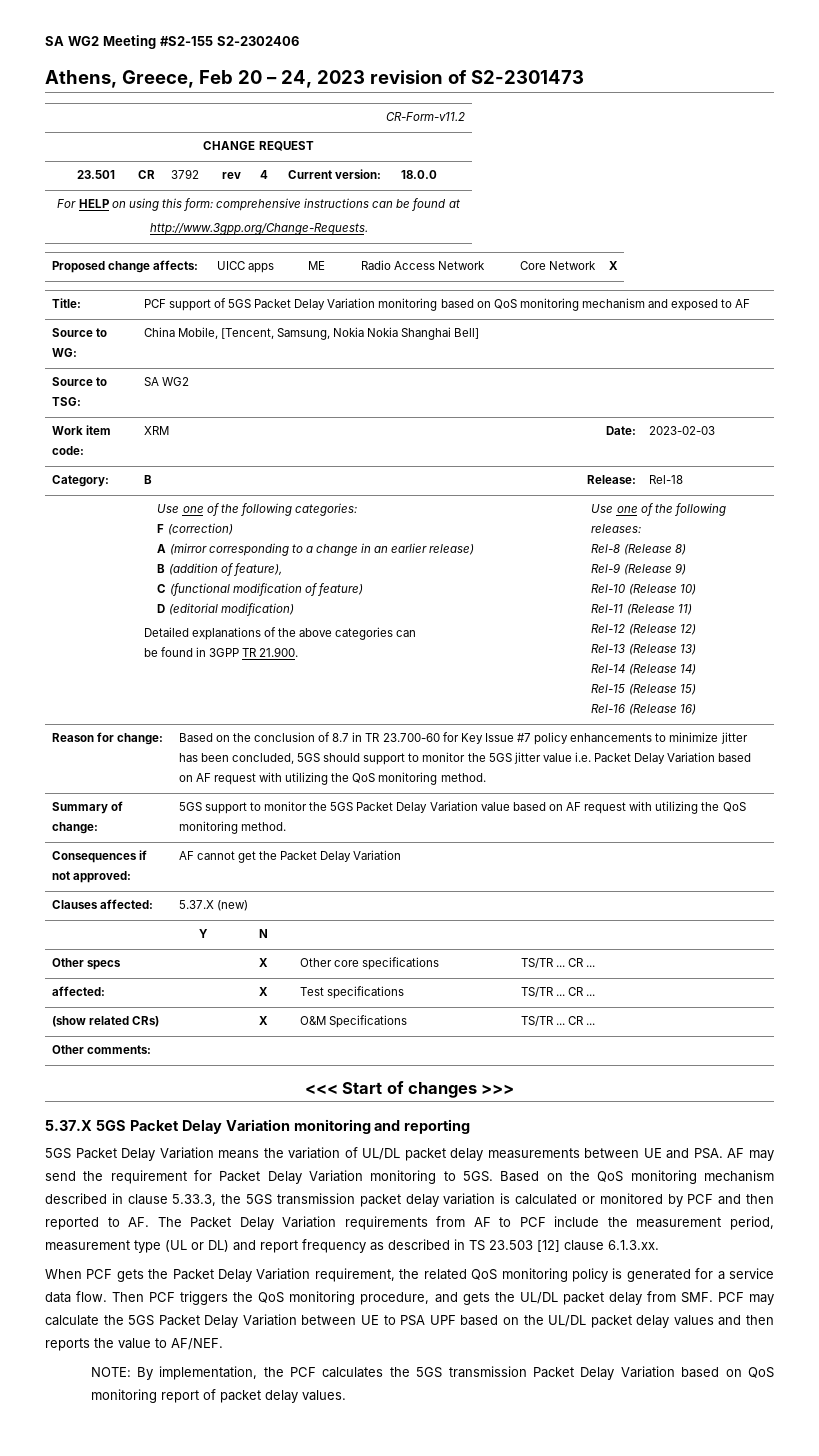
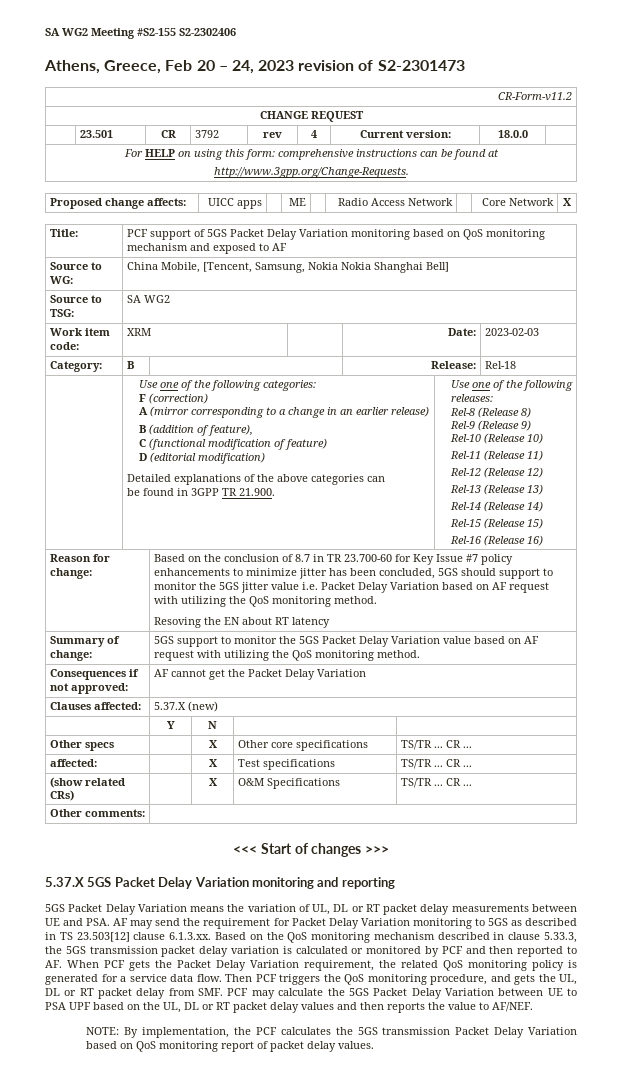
(486, 777) none -> [153,617,330,628] // Resoving the EN about RT latency
[362,1148,401,1160] UL/DL -> [312,904,380,915] UL, DL or RT
[463,1171,493,1182] 5GS. -> [487,918,577,926] [45,932,212,942] 5GS as described in TS 23.503[12] clause 6.1.3.xx.
[157,1216,774,1230] [45,1239,659,1253] The Packet Delay Variation requirements from AF to PCF include the measurement period, measurement type (UL or DL) and report frequency as described in TS 23.503 [12] clause 6.1.3.xx. // -> (62, 964) none
[519,1292,558,1304] UL/DL -> [559,974,577,985] [45,988,94,996] UL, DL or RT
[548,1315,587,1327] UL/DL -> [163,1002,230,1013] UL, DL or RT

